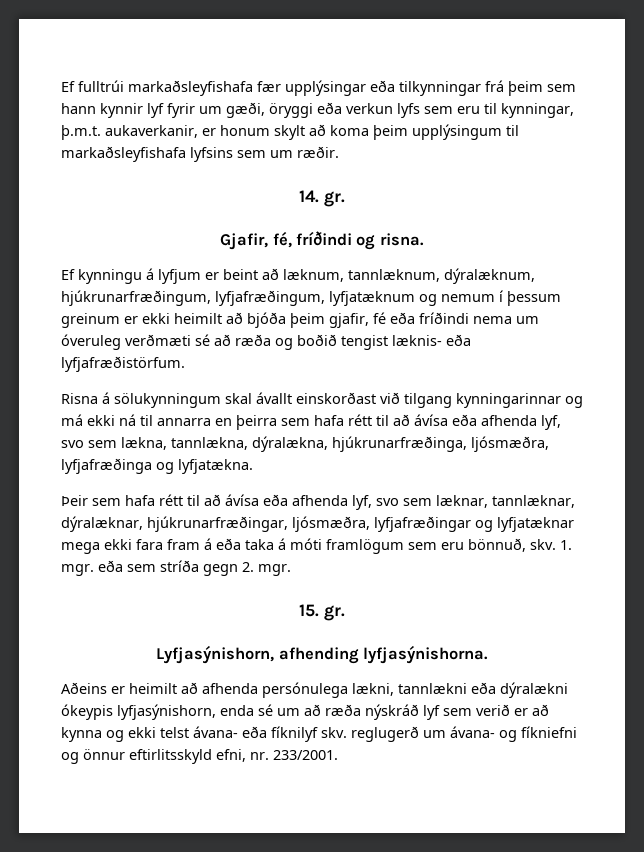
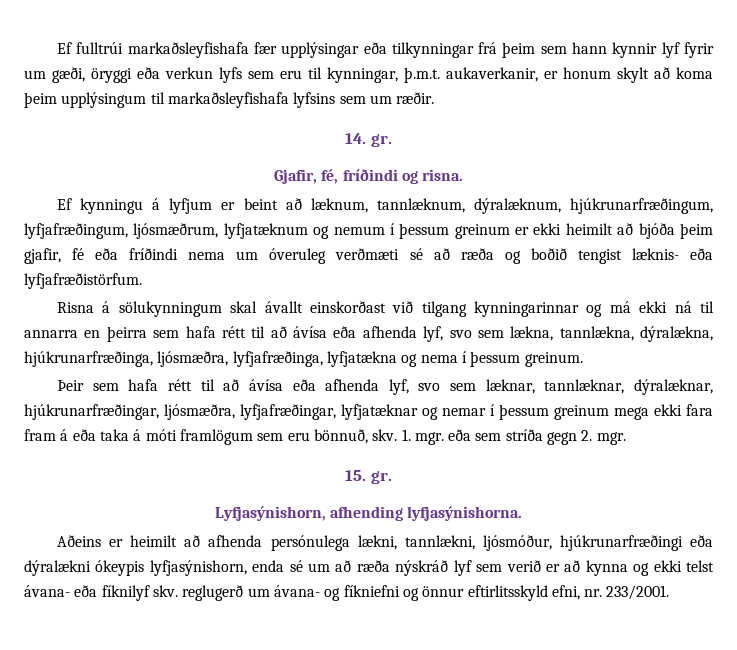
(325, 298) none -> [133,223,219,239] ljósmæðrum,
[61,458,253,474] lyfjafræðinga og lyfjatækna. -> [232,351,583,367] lyfjafræðinga, lyfjatækna og nema í þessum greinum.
[374,516,574,532] lyfjafræðingar og lyfjatæknar -> [240,404,609,420] lyfjafræðingar, lyfjatæknar og nemar í þessum greinum
[398,683,467,694] tannlækni -> [404,535,683,551] tannlækni, ljósmóður, hjúkrunarfræðingi

